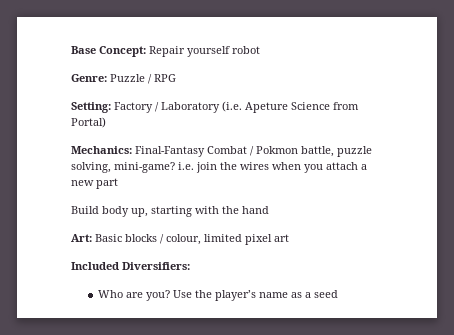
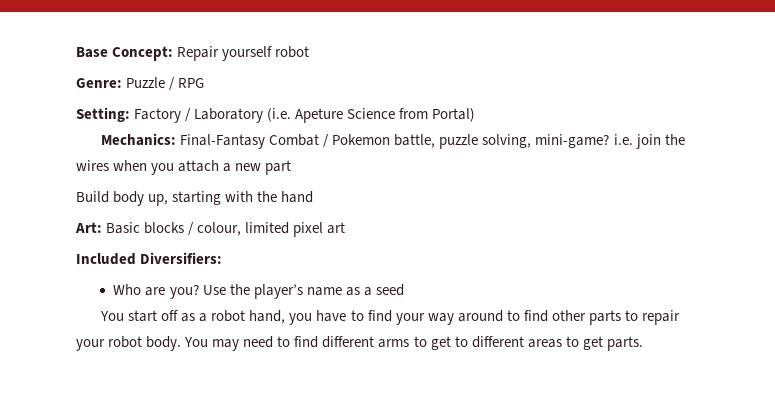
[256,146,298,154] Pokmon -> [332,134,391,145] Pokemon
(339, 294) none -> [100,310,681,325] [76,336,643,351] // You start off as a robot hand, you have to find your way around to find other parts to repair your robot body. You may need to find different arms to get to different areas to get parts.

